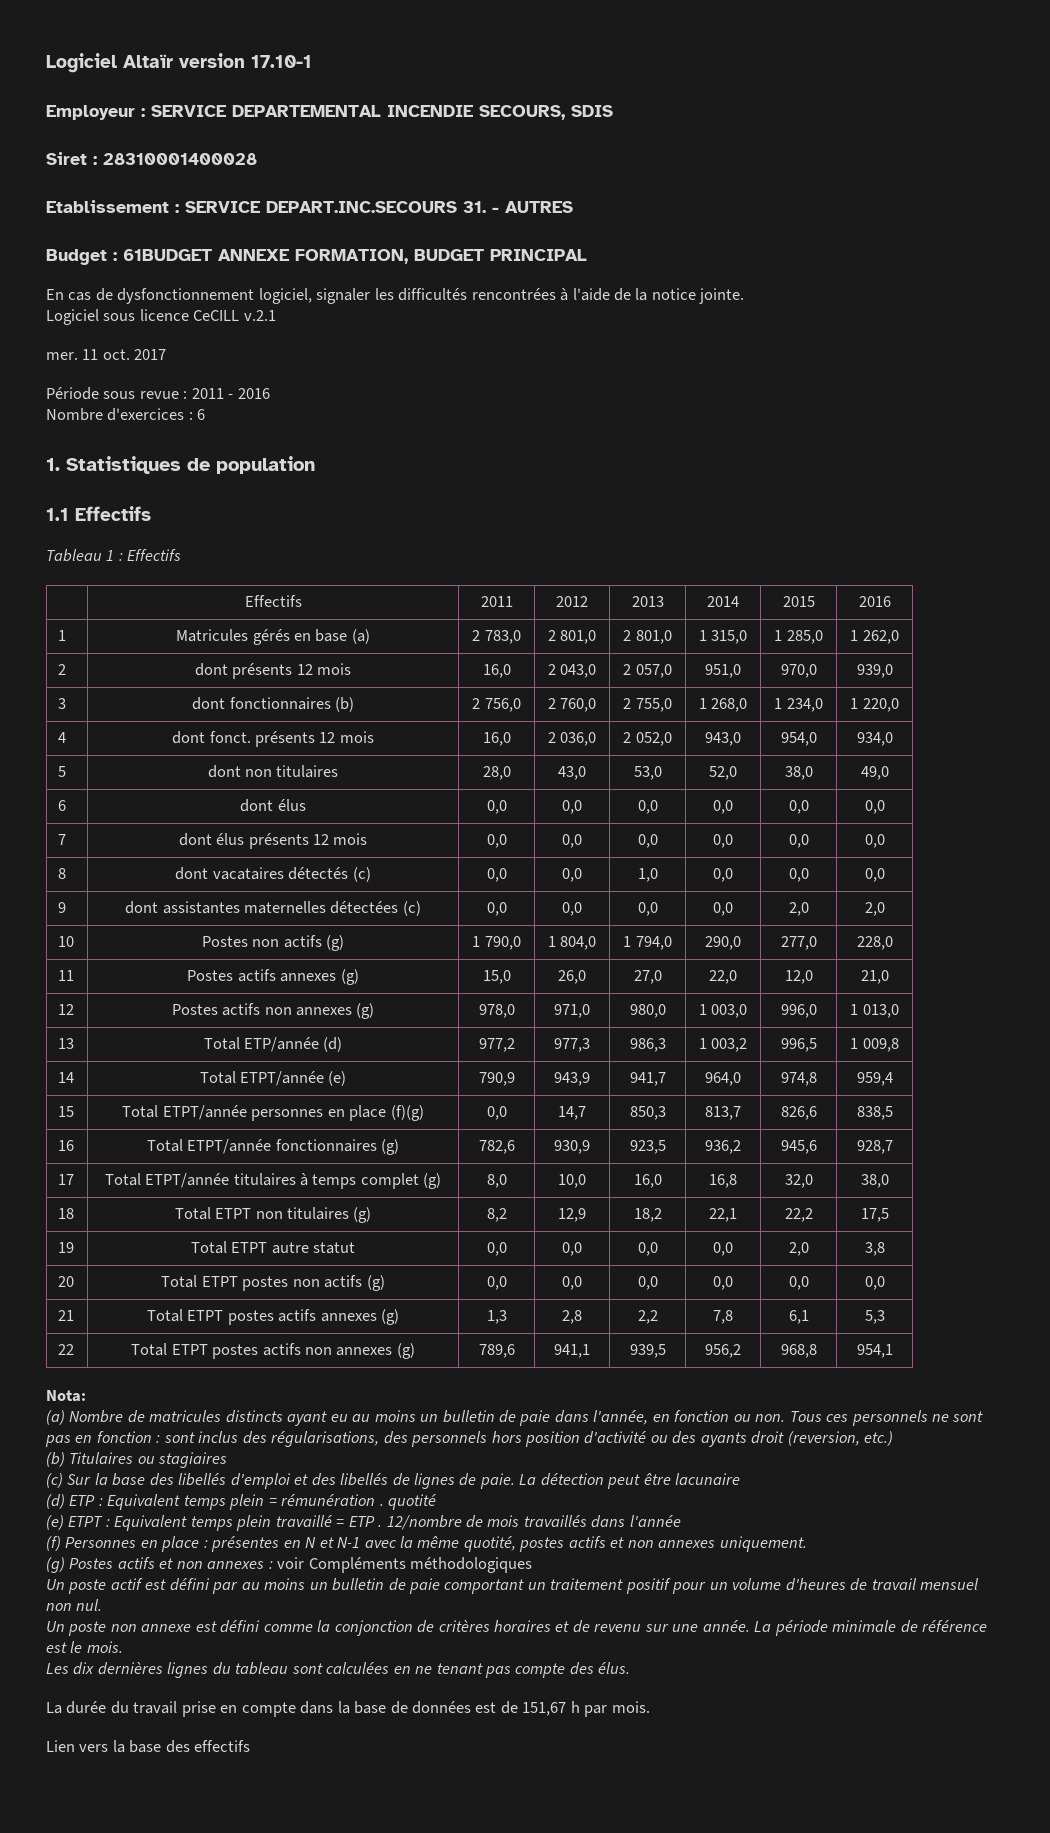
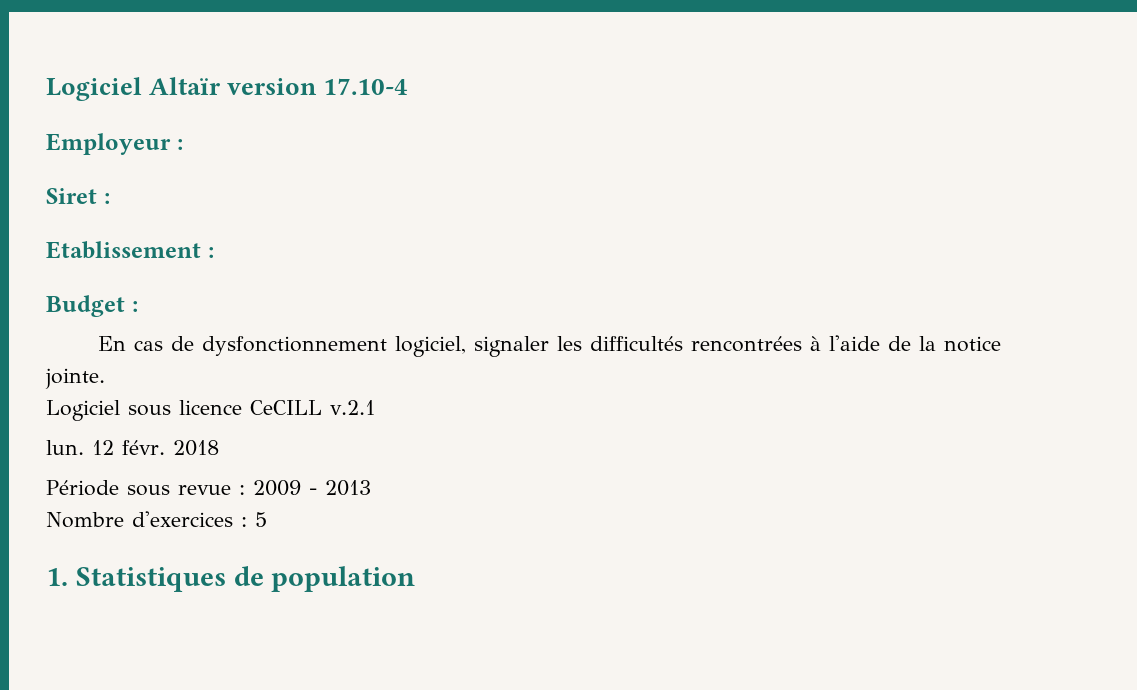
[251,55,312,68] 17.10-1 -> [323,78,409,95] 17.10-4
[151,105,613,120] SERVICE DEPARTEMENTAL INCENDIE SECOURS, SDIS -> (183, 144) none
[103,153,257,165] 28310001400028 -> (110, 198) none
[185,201,573,213] [46,249,587,265] SERVICE DEPART.INC.SECOURS 31. - AUTRES // Budget : 61BUDGET ANNEXE FORMATION, BUDGET PRINCIPAL -> [46,295,138,317] // Budget :
[46,349,167,360] mer. 11 oct. 2017 -> [46,440,219,456] lun. 12 févr. 2018
[191,388,270,399] 2011 - 2016 -> [253,480,371,496] 2009 - 2013
[197,409,206,420] 6 -> [255,512,267,527] 5
[46,506,151,521] [46,549,182,562] [244,595,302,607] [480,596,513,607] [556,596,588,607] [631,596,664,607] [707,596,739,607] [782,596,815,607] [858,596,891,607] [58,630,67,641] [176,629,370,645] [472,630,521,644] [547,630,597,644] [623,630,672,644] [698,630,748,644] [774,630,823,644] [850,630,899,644] [58,664,67,675] [194,663,352,679] [482,664,511,678] [547,664,597,678] [623,664,672,678] [705,664,741,678] [780,664,817,678] [856,664,893,678] [58,698,67,709] [192,697,354,712] [472,698,521,712] [547,698,597,712] [623,698,672,712] [698,698,748,712] [774,698,823,712] [850,698,899,712] [58,732,67,743] [172,731,374,747] [482,732,511,746] [547,732,597,746] [623,732,672,746] [705,732,741,746] [780,732,817,746] [856,732,893,746] [58,766,67,777] [207,765,339,778] [482,766,511,780] [558,766,586,780] [633,766,662,780] [709,766,737,780] [784,766,813,780] [860,766,889,780] [58,800,67,811] [240,799,306,812] [486,800,507,814] [562,800,582,814] [637,800,658,814] [713,800,733,814] [788,800,809,814] [864,800,885,814] [58,834,67,845] [178,833,368,849] [486,834,507,848] [562,834,582,848] [637,834,658,848] [713,834,733,848] [788,834,809,848] [864,834,885,848] [58,868,67,879] [175,867,371,882] [486,868,507,882] [562,868,582,882] [637,868,658,882] [713,868,733,882] [788,868,809,882] [864,868,885,882] [58,902,67,913] [125,901,421,916] [486,902,507,916] [562,902,582,916] [637,902,658,916] [713,902,733,916] [788,902,809,916] [864,902,885,916] [58,936,75,947] [201,935,345,951] [472,936,521,950] [547,936,597,950] [623,936,672,950] [705,936,741,950] [780,936,817,950] [856,936,893,950] [58,970,75,981] [187,969,359,985] [482,970,511,984] [558,970,586,984] [633,970,662,984] [709,970,737,984] [784,970,813,984] [860,970,889,984] [58,1004,75,1015] [171,1003,375,1019] [478,1004,515,1018] [554,1004,590,1018] [629,1004,666,1018] [698,1004,748,1018] [780,1004,817,1018] [850,1004,899,1018] [58,1038,75,1049] [203,1037,343,1052] [478,1038,515,1052] [554,1038,590,1052] [629,1038,666,1052] [698,1038,748,1052] [780,1038,817,1052] [850,1038,899,1052] [58,1072,75,1083] [199,1071,347,1086] [478,1072,515,1086] [554,1072,590,1086] [629,1072,666,1086] [705,1072,741,1086] [780,1072,817,1086] [856,1072,893,1086] [58,1106,75,1117] [122,1105,424,1121] [486,1106,507,1120] [558,1106,586,1120] [629,1106,666,1120] [705,1106,741,1120] [780,1106,817,1120] [856,1106,893,1120] [58,1140,75,1151] [146,1139,400,1155] [478,1140,515,1154] [554,1140,590,1154] [629,1140,666,1154] [705,1140,741,1154] [780,1140,817,1154] [856,1140,893,1154] [58,1174,75,1185] [104,1173,442,1189] [486,1174,507,1188] [558,1174,586,1188] [633,1174,662,1188] [709,1174,737,1188] [784,1174,813,1188] [860,1174,889,1188] [58,1208,75,1219] [174,1207,372,1223] [486,1208,507,1222] [558,1208,586,1222] [633,1208,662,1222] [709,1208,737,1222] [784,1208,813,1222] [860,1208,889,1222] [58,1242,75,1253] [190,1241,356,1254] [486,1242,507,1256] [562,1242,582,1256] [637,1242,658,1256] [713,1242,733,1256] [788,1242,809,1256] [864,1242,885,1256] [58,1276,75,1287] [161,1275,385,1291] [486,1276,507,1290] [562,1276,582,1290] [637,1276,658,1290] [713,1276,733,1290] [788,1276,809,1290] [864,1276,885,1290] [58,1310,75,1321] [146,1309,400,1325] [486,1310,507,1324] [562,1310,582,1324] [637,1310,658,1324] [713,1310,733,1324] [788,1310,809,1324] [864,1310,885,1324] [58,1344,75,1355] [131,1343,415,1359] [478,1344,515,1358] [554,1344,590,1358] [629,1344,666,1358] [705,1344,741,1358] [780,1344,817,1358] [856,1344,893,1358] [46,1390,86,1402] [46,1410,984,1426] [45,1431,894,1447] [46,1452,228,1468] [46,1473,741,1489] [46,1494,437,1510] [46,1515,681,1531] [46,1536,807,1552] [46,1557,533,1573] [46,1578,980,1594] [46,1599,103,1611] [46,1620,988,1636] [46,1641,123,1653] [46,1662,631,1678] [46,1701,650,1717] [46,1740,251,1753] // 1.1 Effectifs // Tableau 1 : Effectifs // | Effectifs | 2011 | 2012 | 2013 | 2014 | 2015 | 2016 // 1 | Matricules gérés en base (a) | 2 783,0 | 2 801,0 | 2 801,0 | 1 315,0 | 1 285,0 | 1 262,0 // 2 | dont présents 12 mois | 16,0 | 2 043,0 | 2 057,0 | 951,0 | 970,0 | 939,0 // 3 | dont fonctionnaires (b) | 2 756,0 | 2 760,0 | 2 755,0 | 1 268,0 | 1 234,0 | 1 220,0 // 4 | dont fonct. présents 12 mois | 16,0 | 2 036,0 | 2 052,0 | 943,0 | 954,0 | 934,0 // 5 | dont non titulaires | 28,0 | 43,0 | 53,0 | 52,0 | 38,0 | 49,0 // 6 | dont élus | 0,0 | 0,0 | 0,0 | 0,0 | 0,0 | 0,0 // 7 | dont élus présents 12 mois | 0,0 | 0,0 | 0,0 | 0,0 | 0,0 | 0,0 // 8 | dont vacataires détectés (c) | 0,0 | 0,0 | 1,0 | 0,0 | 0,0 | 0,0 // 9 | dont assistantes maternelles détectées (c) | 0,0 | 0,0 | 0,0 | 0,0 | 2,0 | 2,0 // 10 | Postes non actifs (g) | 1 790,0 | 1 804,0 | 1 794,0 | 290,0 | 277,0 | 228,0 // 11 | Postes actifs annexes (g) | 15,0 | 26,0 | 27,0 | 22,0 | 12,0 | 21,0 // 12 | Postes actifs non annexes (g) | 978,0 | 971,0 | 980,0 | 1 003,0 | 996,0 | 1 013,0 // 13 | Total ETP/année (d) | 977,2 | 977,3 | 986,3 | 1 003,2 | 996,5 | 1 009,8 // 14 | Total ETPT/année (e) | 790,9 | 943,9 | 941,7 | 964,0 | 974,8 | 959,4 // 15 | Total ETPT/année personnes en place (f)(g) | 0,0 | 14,7 | 850,3 | 813,7 | 826,6 | 838,5 // 16 | Total ETPT/année fonctionnaires (g) | 782,6 | 930,9 | 923,5 | 936,2 | 945,6 | 928,7 // 17 | Total ETPT/année titulaires à temps complet (g) | 8,0 | 10,0 | 16,0 | 16,8 | 32,0 | 38,0 // 18 | Total ETPT non titulaires (g) | 8,2 | 12,9 | 18,2 | 22,1 | 22,2 | 17,5 // 19 | Total ETPT autre statut | 0,0 | 0,0 | 0,0 | 0,0 | 2,0 | 3,8 // 20 | Total ETPT postes non actifs (g) | 0,0 | 0,0 | 0,0 | 0,0 | 0,0 | 0,0 // 21 | Total ETPT postes actifs annexes (g) | 1,3 | 2,8 | 2,2 | 7,8 | 6,1 | 5,3 // 22 | Total ETPT postes actifs non annexes (g) | 789,6 | 941,1 | 939,5 | 956,2 | 968,8 | 954,1 // Nota: // (a) Nombre de matricules distincts ayant eu au moins un bulletin de paie dans l'année, en fonction ou non. Tous ces personnels ne sont pas en fonction : sont inclus des régularisations, des personnels hors position d'activité ou des ayants droit (reversion, etc.) // (b) Titulaires ou stagiaires // (c) Sur la base des libellés d'emploi et des libellés de lignes de paie. La détection peut être lacunaire // (d) ETP : Equivalent temps plein = rémunération . quotité // (e) ETPT : Equivalent temps plein travaillé = ETP . 12/nombre de mois travaillés dans l'année // (f) Personnes en place : présentes en N et N-1 avec la même quotité, postes actifs et non annexes uniquement. // (g) Postes actifs et non annexes : voir Compléments méthodologiques // Un poste actif est défini par au moins un bulletin de paie comportant un traitement positif pour un volume d'heures de travail mensuel non nul. // Un poste non annexe est défini comme la conjonction de critères horaires et de revenu sur une année. La période minimale de référence est le mois. // Les dix dernières lignes du tableau sont calculées en ne tenant pas compte des élus. // La durée du travail prise en compte dans la base de données est de 151,67 h par mois. // Lien vers la base des effectifs -> (416, 579) none

